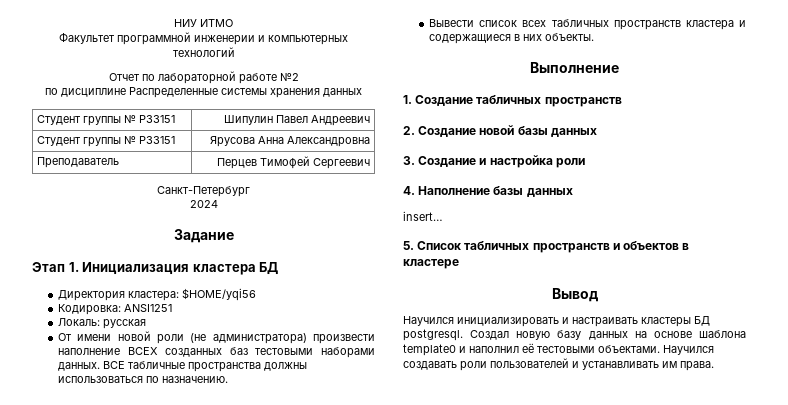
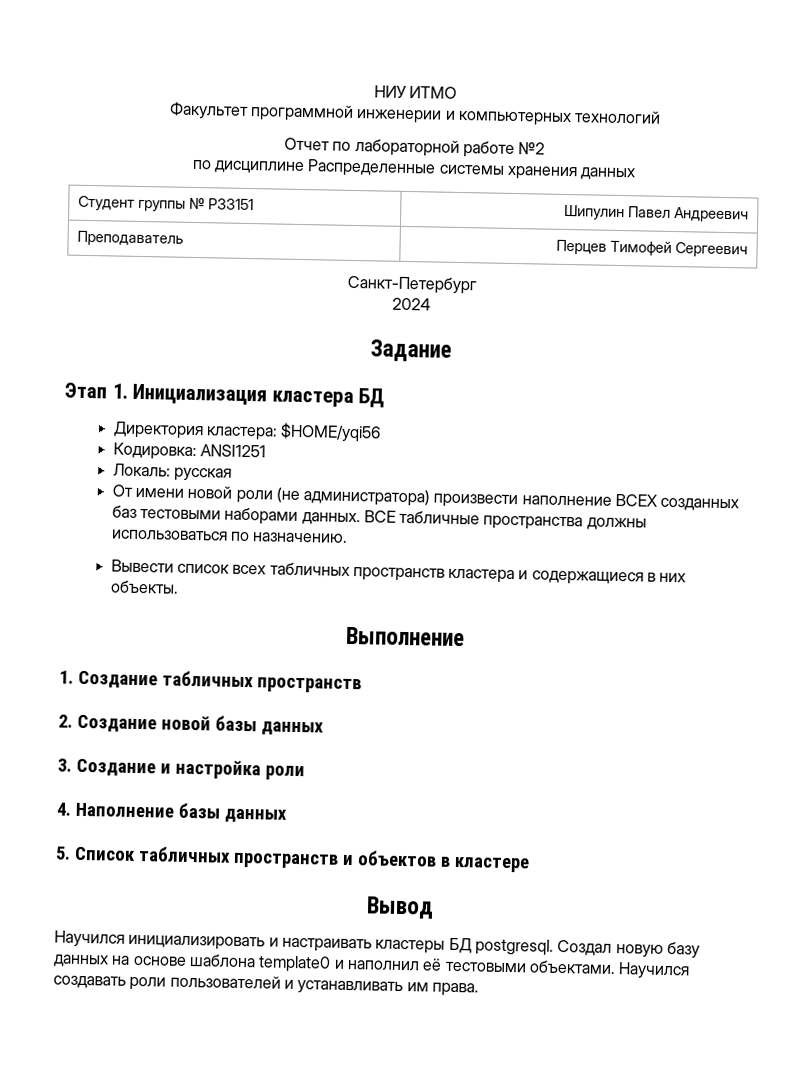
[37,136,176,147] [209,136,370,147] // Студент группы № P33151 | Ярусова Анна Александровна -> (749, 214) none
[403,211,443,221] // insert… -> (287, 815) none

